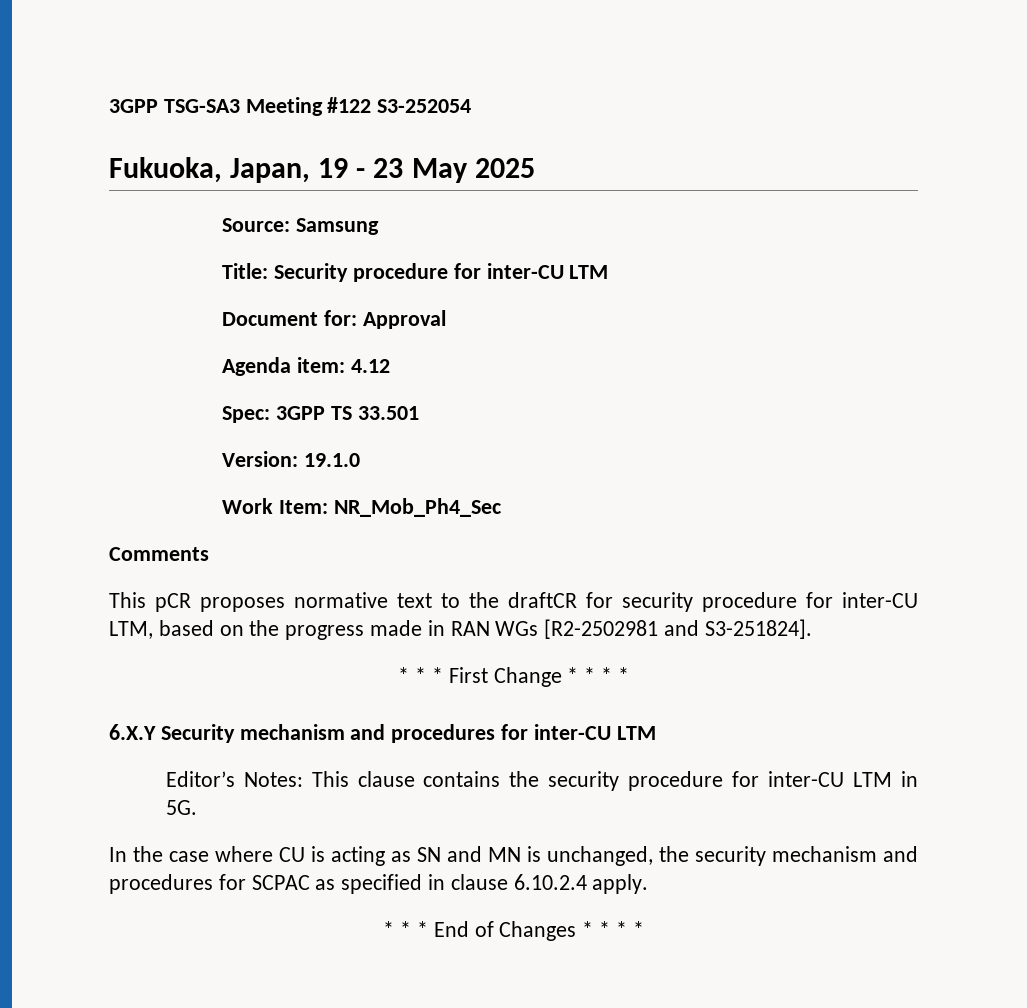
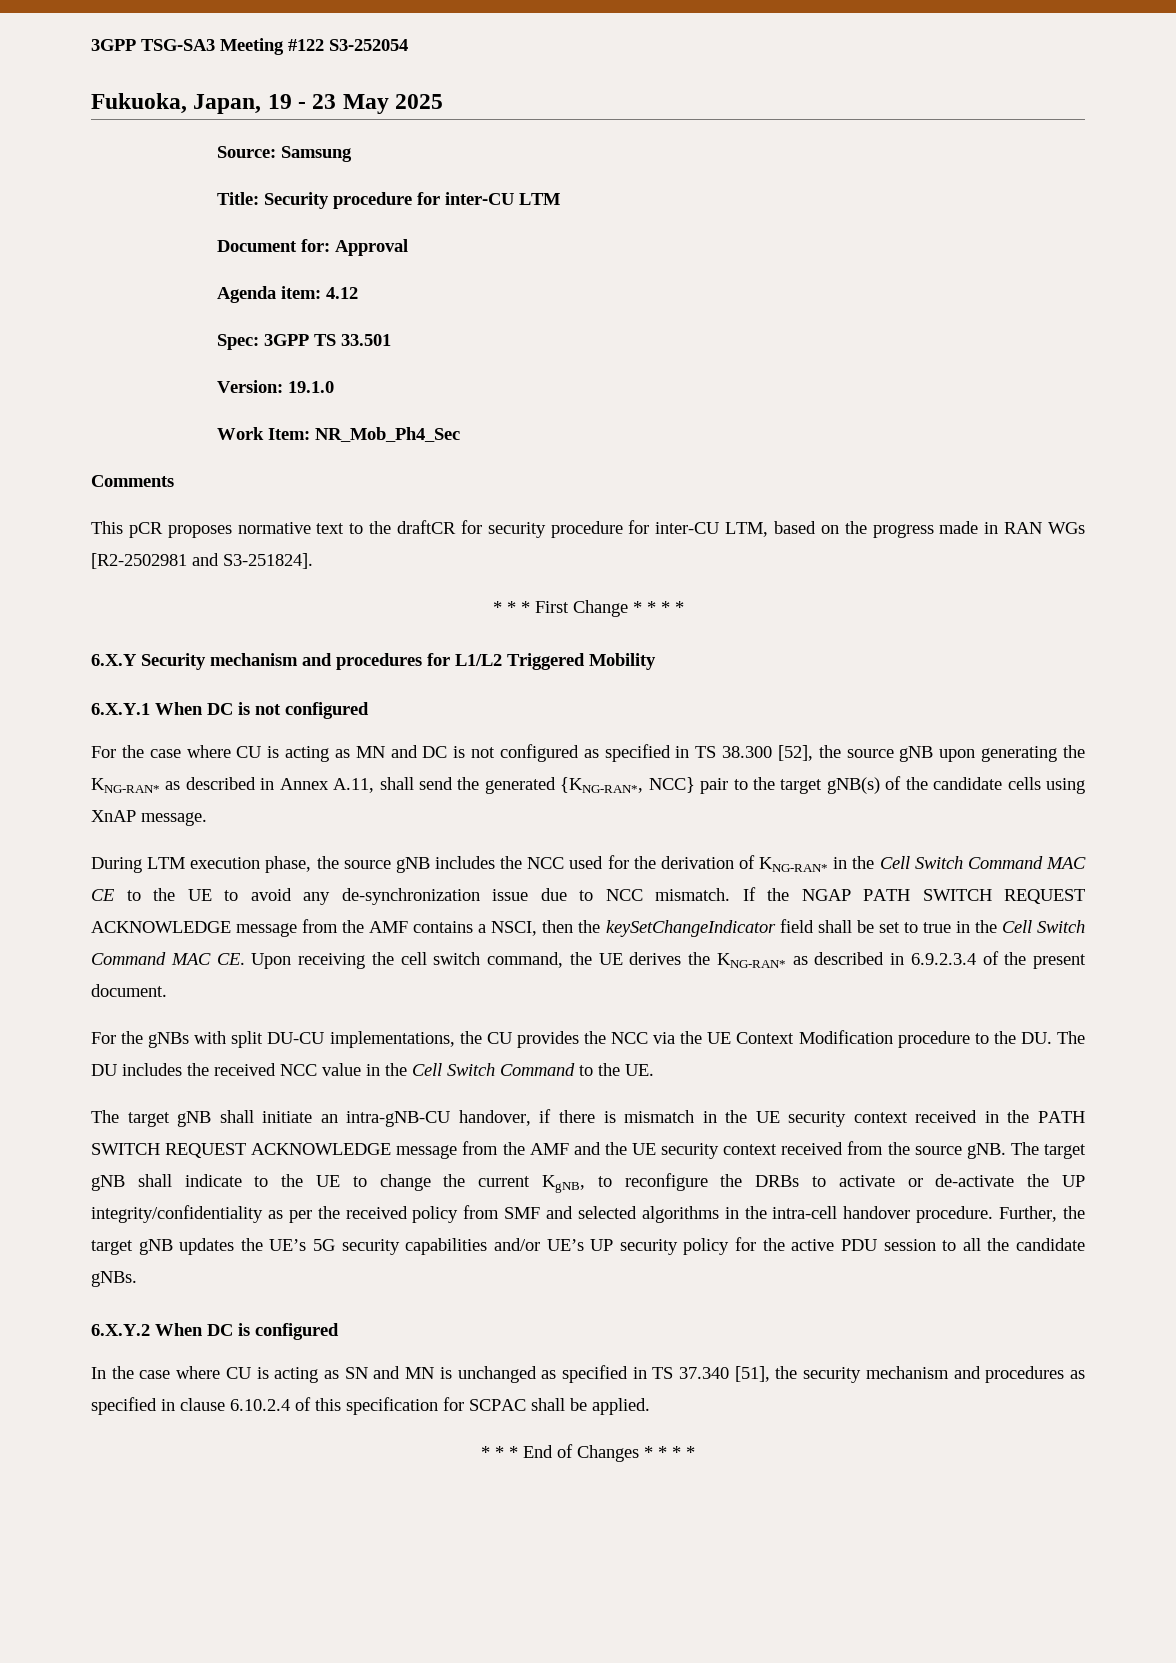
[533,724,656,740] [165,771,918,791] [165,800,197,815] inter-CU LTM // Editor’s Notes: This clause contains the security procedure for inter-CU LTM in 5G. -> [455,653,656,670] [91,702,369,719] [91,744,1085,762] [91,776,1086,794] [91,810,207,826] [91,855,1086,873] [91,887,1085,905] [91,919,1085,937] [91,951,1086,969] [91,984,167,997] [91,1030,1085,1048] [91,1063,654,1076] [91,1109,1085,1127] [91,1141,1086,1159] [91,1173,1085,1193] [91,1205,1085,1223] [91,1237,1085,1255] [91,1271,137,1287] [91,1323,339,1340] L1/L2 Triggered Mobility // 6.X.Y.1 When DC is not configured // For the case where CU is acting as MN and DC is not configured as specified in TS 38.300 [52], the source gNB upon generating the KNG-RAN* as described in Annex A.11, shall send the generated {KNG-RAN*, NCC} pair to the target gNB(s) of the candidate cells using XnAP message. // During LTM execution phase, the source gNB includes the NCC used for the derivation of KNG-RAN* in the Cell Switch Command MAC CE to the UE to avoid any de-synchronization issue due to NCC mismatch. If the NGAP PATH SWITCH REQUEST ACKNOWLEDGE message from the AMF contains a NSCI, then the keySetChangeIndicator field shall be set to true in the Cell Switch Command MAC CE. Upon receiving the cell switch command, the UE derives the KNG-RAN* as described in 6.9.2.3.4 of the present document. // For the gNBs with split DU-CU implementations, the CU provides the NCC via the UE Context Modification procedure to the DU. The DU includes the received NCC value in the Cell Switch Command to the UE. // The target gNB shall initiate an intra-gNB-CU handover, if there is mismatch in the UE security context received in the PATH SWITCH REQUEST ACKNOWLEDGE message from the AMF and the UE security context received from the source gNB. The target gNB shall indicate to the UE to change the current KgNB, to reconfigure the DRBs to activate or de-activate the UP integrity/confidentiality as per the received policy from SMF and selected algorithms in the intra-cell handover procedure. Further, the target gNB updates the UE’s 5G security capabilities and/or UE’s UP security policy for the active PDU session to all the candidate gNBs. // 6.X.Y.2 When DC is configured
[547,846,653,866] unchanged, -> [457,1365,770,1383] unchanged as specified in TS 37.340 [51],
[218,874,310,890] for SCPAC -> (1065, 1374) none
[592,874,649,894] apply. -> [295,1397,650,1415] of this specification for SCPAC shall be applied.

